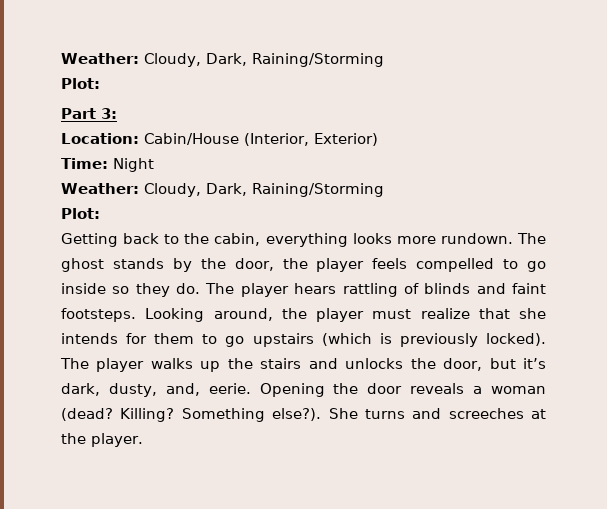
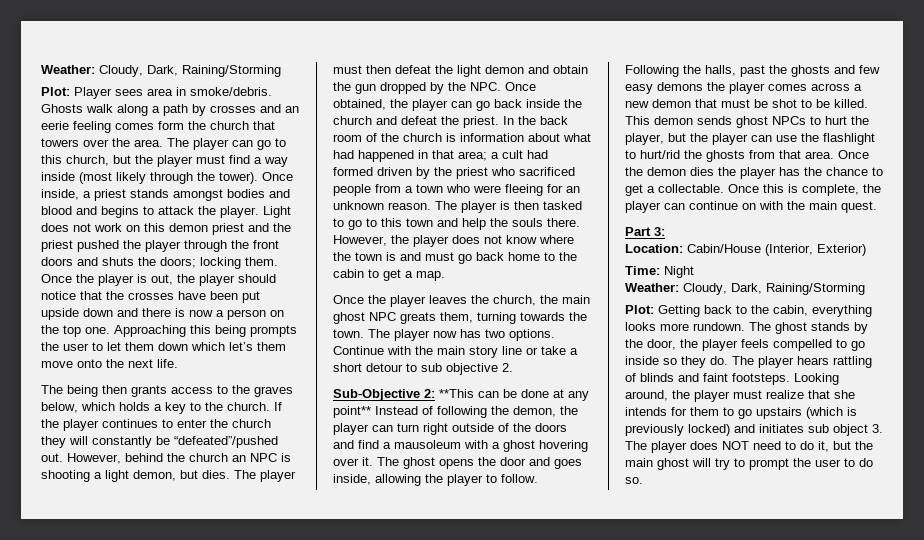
[61,53,384,67] [61,78,100,89] Weather: Cloudy, Dark, Raining/Storming // Plot: -> [41,65,281,77] [41,87,272,99] [41,104,299,116] [41,121,275,133] [41,138,286,150] [41,155,288,167] [41,172,293,184] [41,189,290,201] [41,206,291,218] [41,223,291,235] [41,240,279,252] [41,257,278,269] [41,274,276,286] [41,291,260,303] [41,308,284,320] [41,325,297,337] [41,342,286,351] [41,359,178,368] [41,385,293,397] [41,402,282,414] [41,419,271,431] [41,436,278,448] [41,453,291,464] [41,470,296,482] [333,65,588,77] [333,82,536,94] [333,99,582,111] [333,116,568,128] [333,133,591,142] [333,150,548,162] [333,167,575,179] [333,184,580,196] [333,201,582,213] [333,218,580,230] [333,235,574,247] [333,252,577,264] [333,269,445,281] [333,295,590,307] [333,312,587,324] [333,329,555,341] [333,346,578,358] [333,363,513,375] [333,389,589,401] [333,406,578,418] [333,423,567,435] [333,440,588,452] [333,457,582,469] [333,474,538,486] [625,65,880,77] [625,82,862,94] [625,99,868,108] [625,116,869,128] [625,133,875,145] [625,150,869,162] [625,167,883,179] [625,184,881,196] [625,201,877,213] Weather: Cloudy, Dark, Raining/Storming // Plot: Player sees area in smoke/debris. Ghosts walk along a path by crosses and an eerie feeling comes form the church that towers over the area. The player can go to this church, but the player must find a way inside (most likely through the tower). Once inside, a priest stands amongst bodies and blood and begins to attack the player. Light does not work on this demon priest and the priest pushed the player through the front doors and shuts the doors; locking them. Once the player is out, the player should notice that the crosses have been put upside down and there is now a person on the top one. Approaching this being prompts the user to let them down which let’s them move onto the next life. // The being then grants access to the graves below, which holds a key to the church. If the player continues to enter the church they will constantly be “defeated”/pushed out. However, behind the church an NPC is shooting a light demon, but dies. The player must then defeat the light demon and obtain the gun dropped by the NPC. Once obtained, the player can go back inside the church and defeat the priest. In the back room of the church is information about what had happened in that area; a cult had formed driven by the priest who sacrificed people from a town who were fleeing for an unknown reason. The player is then tasked to go to this town and help the souls there. However, the player does not know where the town is and must go back home to the cabin to get a map. // Once the player leaves the church, the main ghost NPC greats them, turning towards the town. The player now has two options. Continue with the main story line or take a short detour to sub objective 2. // Sub-Objective 2: **This can be done at any point** Instead of following the demon, the player can turn right outside of the doors and find a mausoleum with a ghost hovering over it. The ghost opens the door and goes inside, allowing the player to follow. Following the halls, past the ghosts and few easy demons the player comes across a new demon that must be shot to be killed. This demon sends ghost NPCs to hurt the player, but the player can use the flashlight to hurt/rid the ghosts from that area. Once the demon dies the player has the chance to get a collectable. Once this is complete, the player can continue on with the main quest.
(100, 213) // -> (654, 309) none
[485,333,546,346] [60,358,546,372] [61,383,547,397] [61,408,546,422] [61,433,143,447] locked). The player walks up the stairs and unlocks the door, but it’s dark, dusty, and, eerie. Opening the door reveals a woman (dead? Killing? Something else?). She turns and screeches at the player. -> [688,424,883,436] [625,441,873,453] [625,458,873,470] [625,477,643,484] locked) and initiates sub object 3. The player does NOT need to do it, but the main ghost will try to prompt the user to do so.

